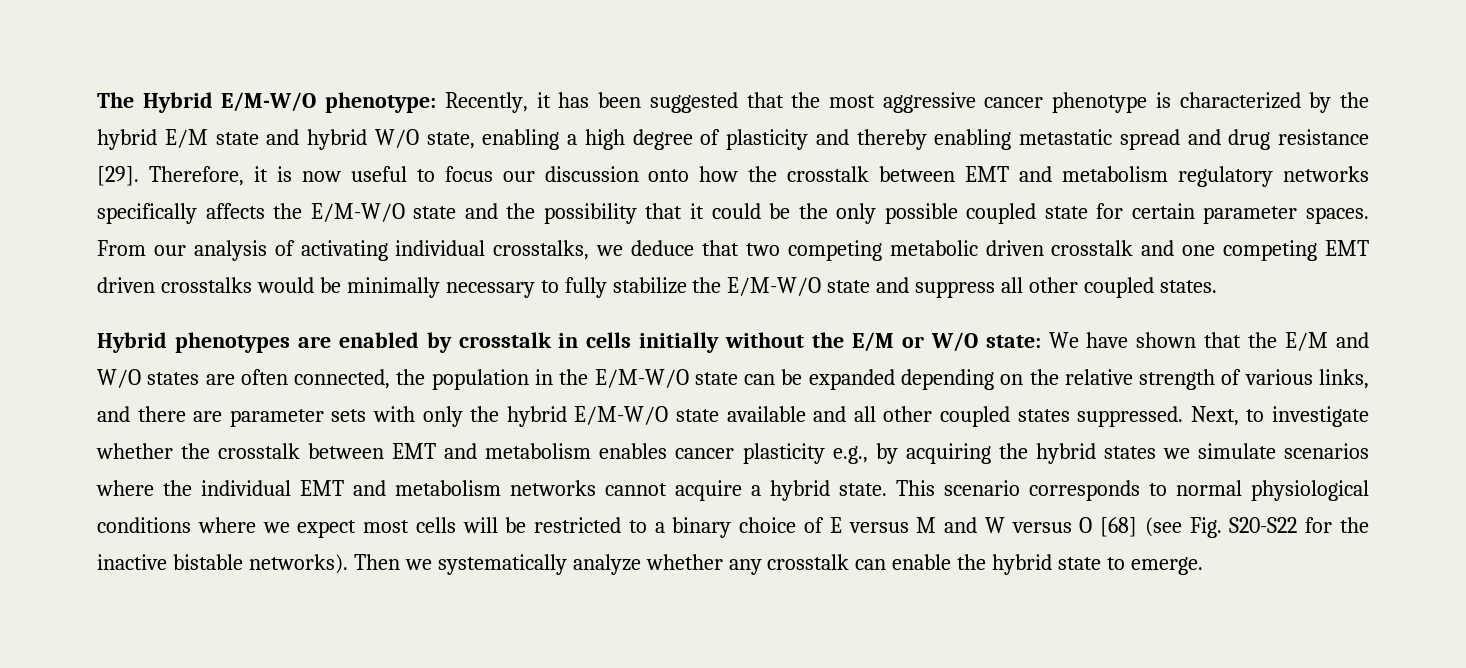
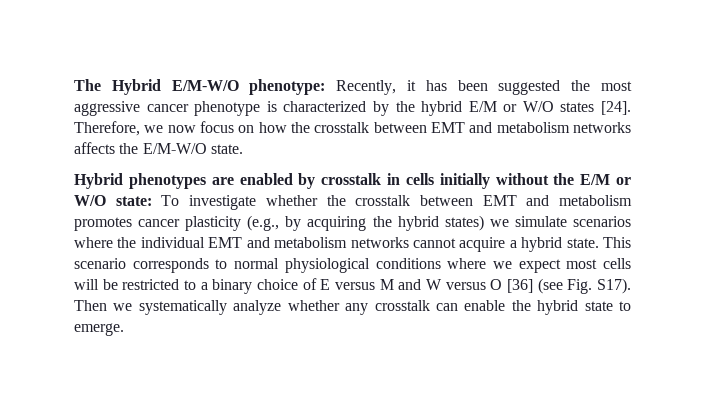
[746,92,784,108] that -> (561, 87) none
[215,129,1369,150] [97,166,690,186] state and hybrid W/O state, enabling a high degree of plasticity and thereby enabling metastatic spread and drug resistance [29]. Therefore, it is now useful to focus our discussion onto -> [503,101,631,115] [74,121,255,136] or W/O states [24]. Therefore, we now focus on
[1178,166,1369,187] [97,203,1369,224] [97,240,1370,261] [97,277,1217,298] regulatory networks specifically affects the E/M-W/O state and the possibility that it could be the only possible coupled state for certain parameter spaces. From our analysis of activating individual crosstalks, we deduce that two competing metabolic driven crosstalk and one competing EMT driven crosstalks would be minimally necessary to fully stabilize the E/M-W/O state and suppress all other coupled states. -> [573,122,631,133] [74,142,243,154] networks affects the E/M-W/O state.
[1048,332,1370,351] [97,369,1369,390] [97,406,1265,427] We have shown that the E/M and W/O states are often connected, the population in the E/M-W/O state can be expanded depending on the relative strength of various links, and there are parameter sets with only the hybrid E/M-W/O state available and all other coupled states suppressed. Next, to -> [161,195,180,206] To
[599,443,668,459] enables -> [74,217,132,231] promotes
[832,446,868,464] e.g., -> [247,215,280,231] (e.g.,
[1103,446,1156,459] states -> [444,215,484,231] states)
[1100,517,1138,537] [68] -> [507,279,534,293] [36]
[1229,517,1369,533] [97,554,348,574] S20-S22 for the inactive bistable networks). -> [597,278,632,294] S17).

